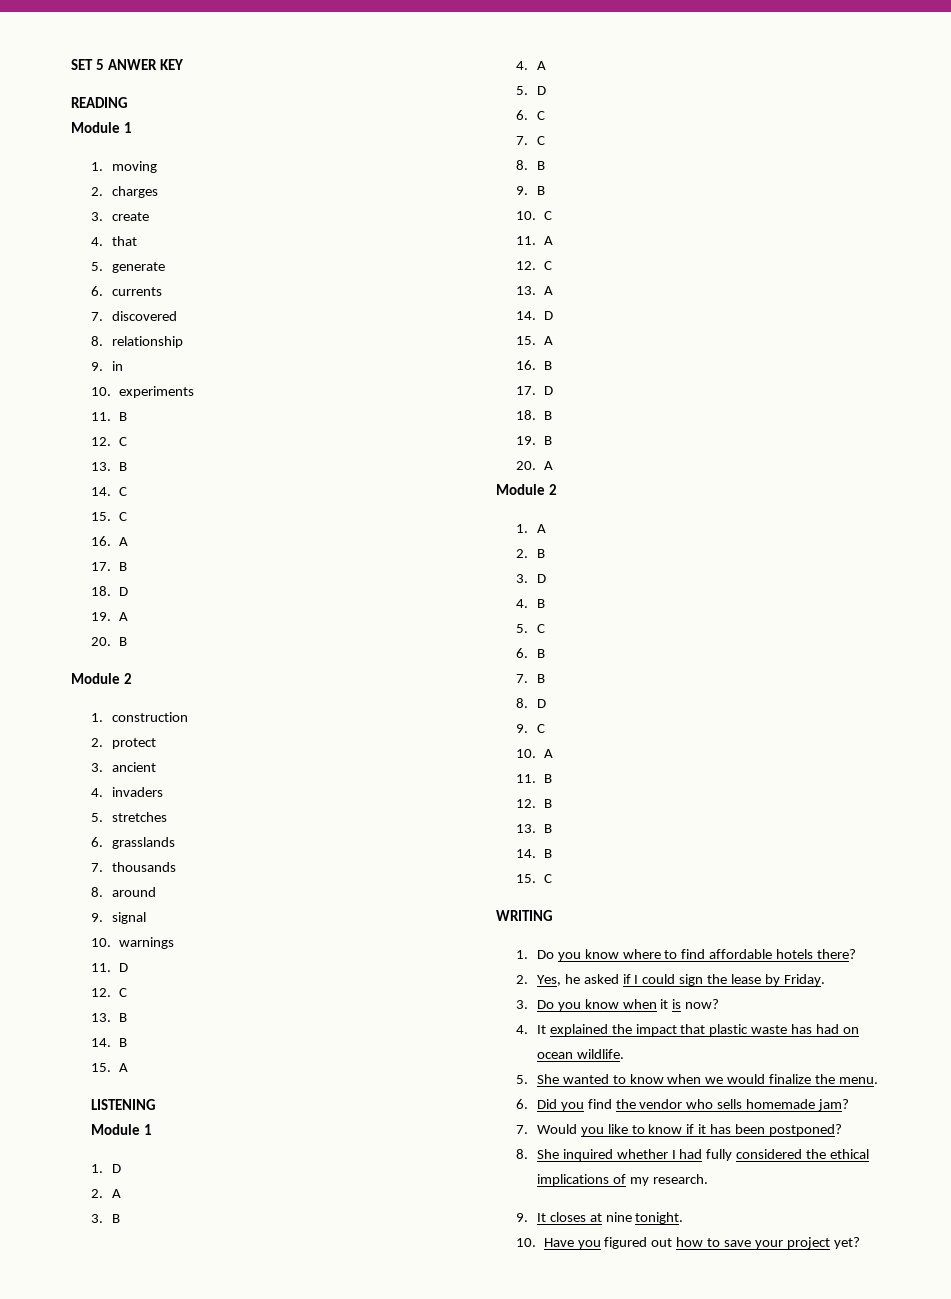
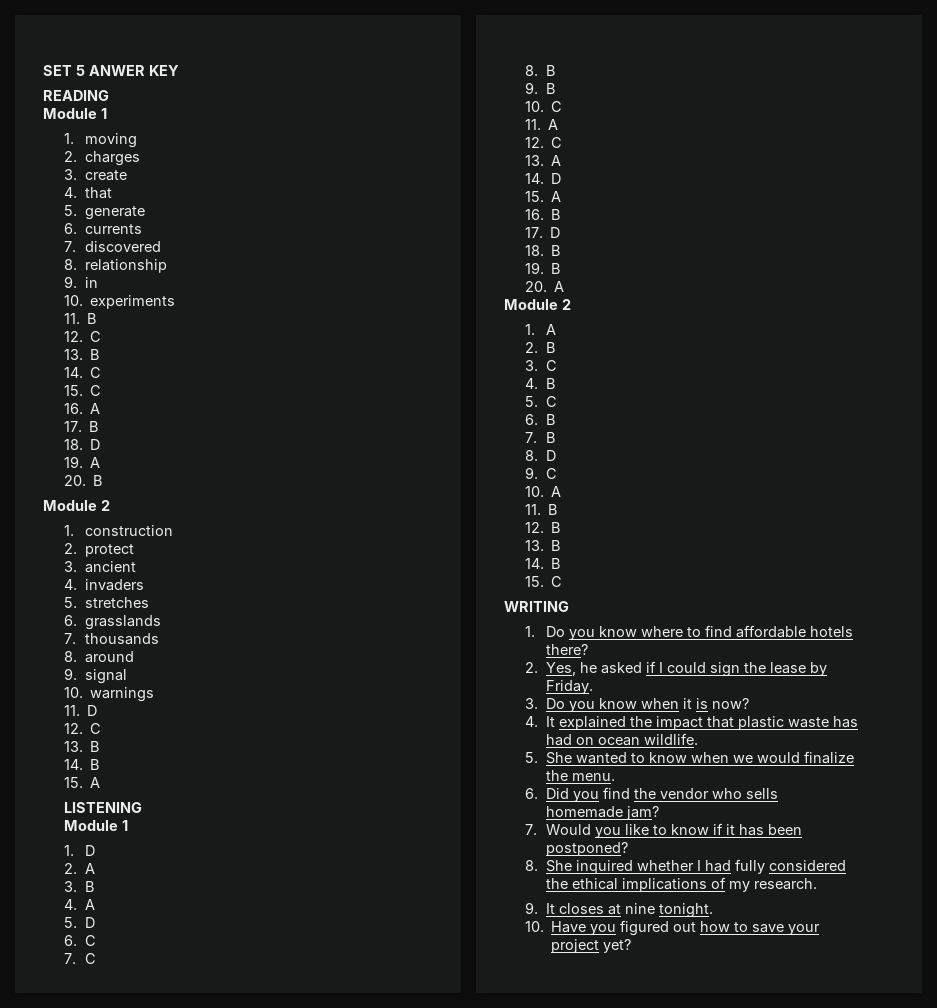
[536,574,546,583] D -> [546,360,558,371] C

